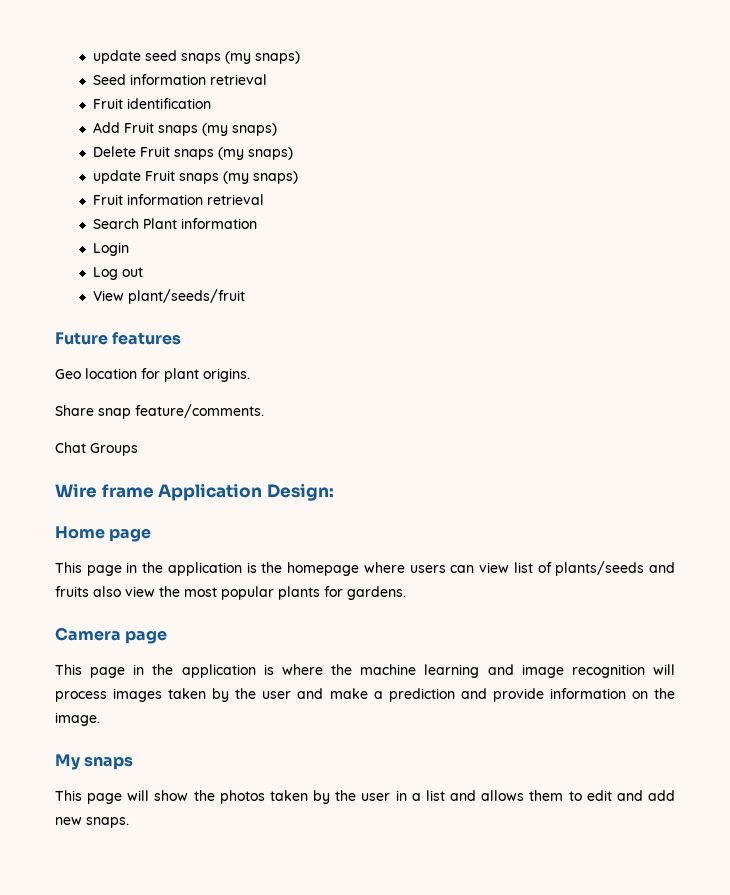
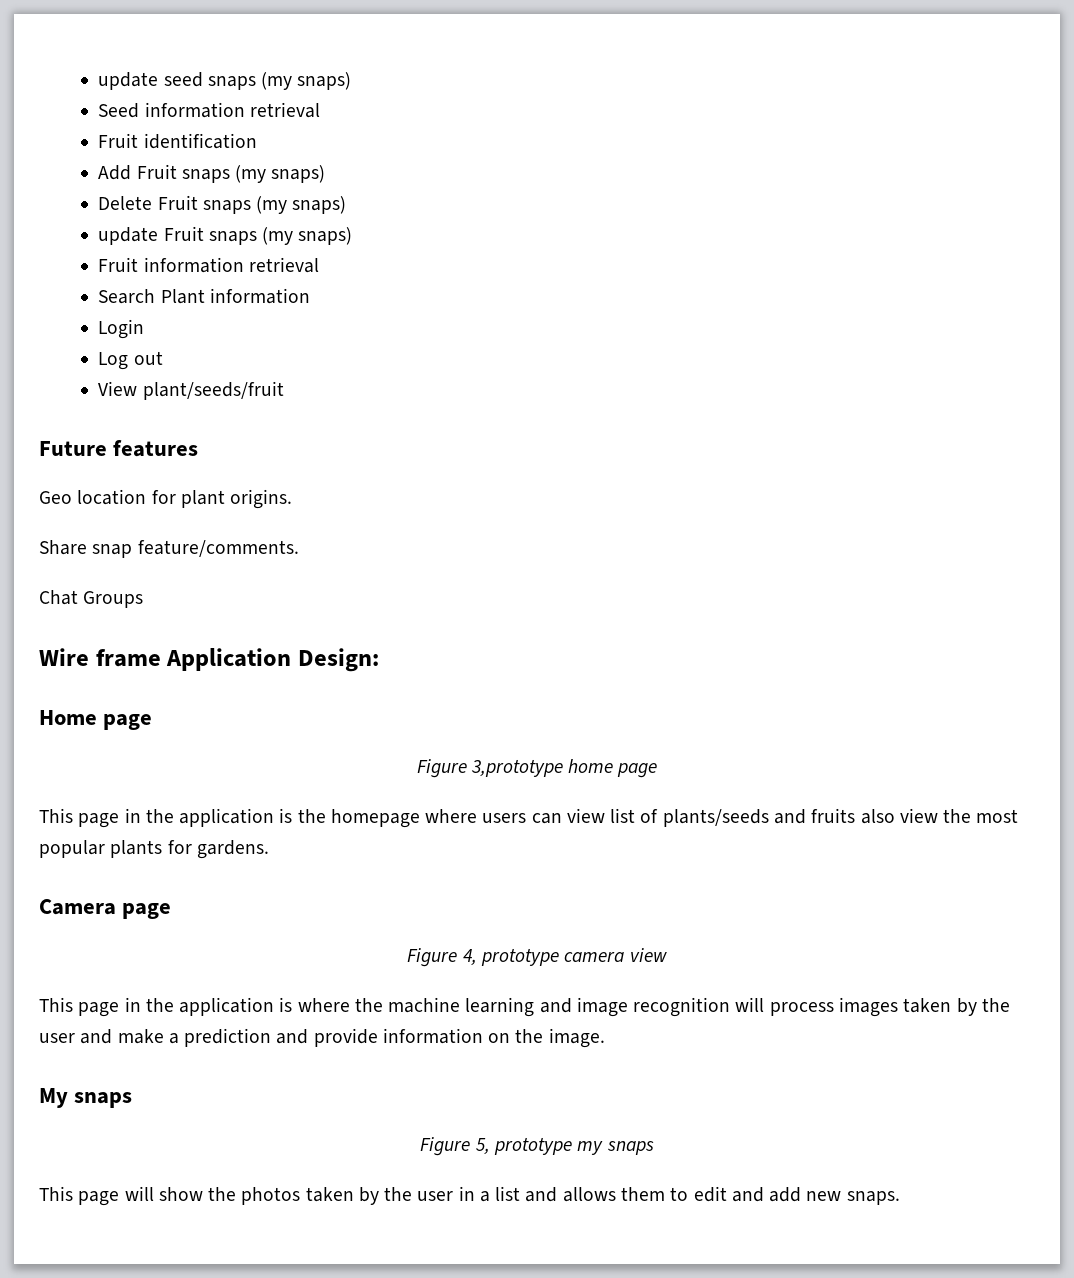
(152, 535) none -> [416,759,658,778] // Figure 3,prototype home page
(168, 637) none -> [407,948,667,967] // Figure 4, prototype camera view
(134, 763) none -> [420,1137,654,1156] // Figure 5, prototype my snaps

